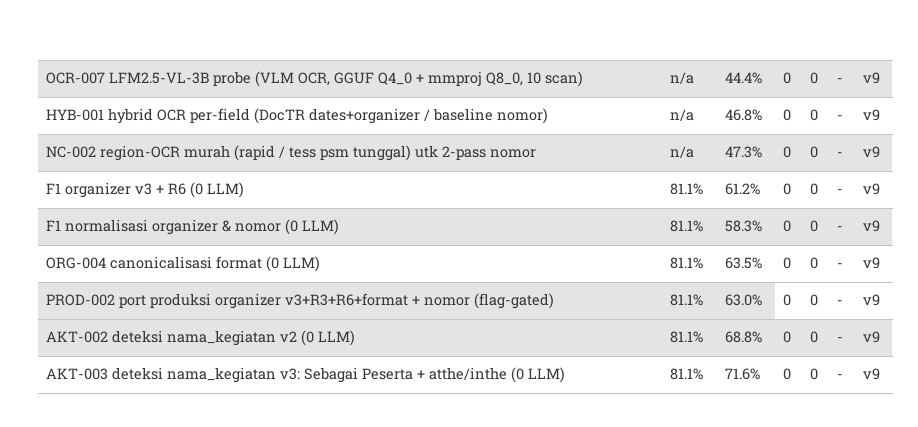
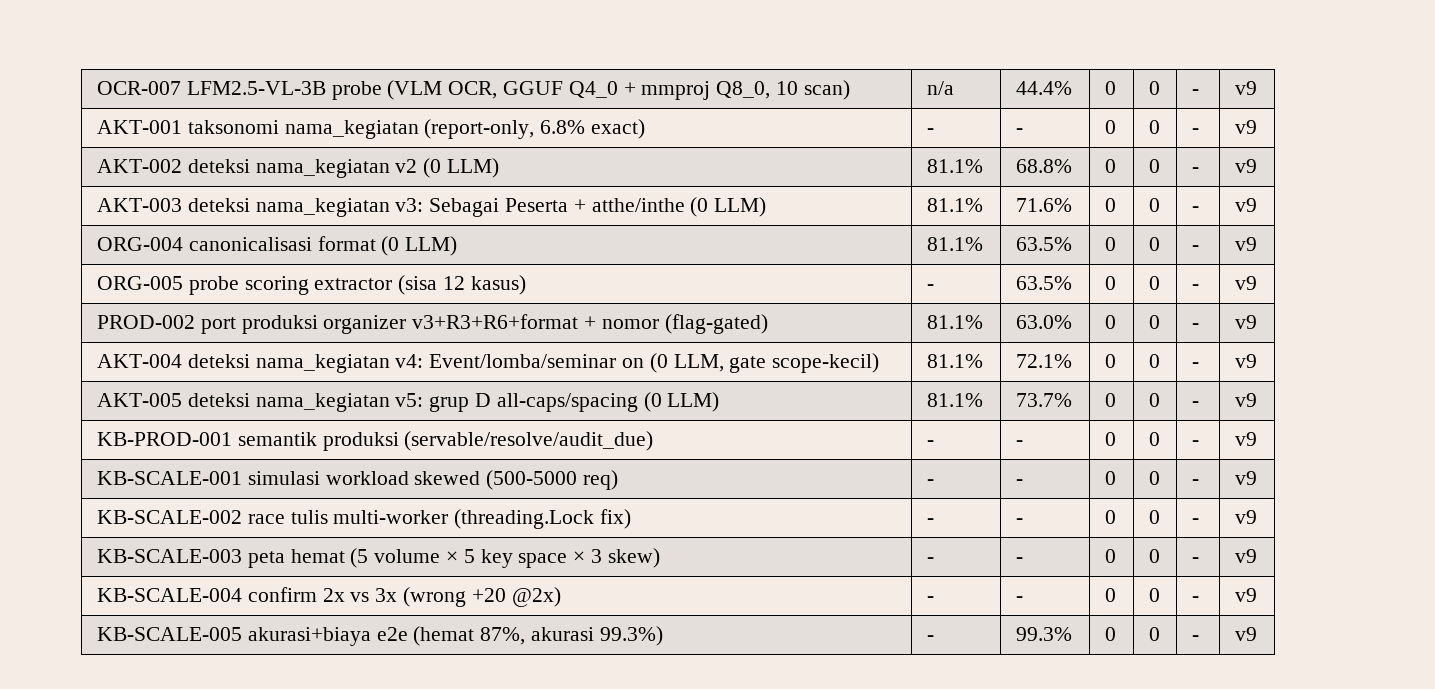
[45,108,548,124] [669,109,694,121] [724,109,762,121] [782,109,791,121] [809,109,818,121] [836,115,843,120] [862,109,880,121] [45,145,536,161] [669,146,694,158] [724,146,762,158] [782,146,791,158] [809,146,818,158] [836,152,843,157] [862,146,880,158] [45,182,244,198] [669,183,703,195] [724,183,760,195] [782,183,791,195] [809,183,818,195] [836,189,843,194] [862,183,880,195] [45,219,339,235] [669,220,703,232] [724,220,762,232] [782,220,791,232] [809,220,818,232] [836,226,843,231] [862,220,880,232] [45,256,320,272] [669,257,703,269] [724,257,762,269] [782,257,791,269] [809,257,818,269] [836,263,843,268] [862,257,880,269] [45,293,554,309] [669,294,703,306] [724,294,762,306] HYB-001 hybrid OCR per-field (DocTR dates+organizer / baseline nomor) | n/a | 46.8% | 0 | 0 | - | v9 // NC-002 region-OCR murah (rapid / tess psm tunggal) utk 2-pass nomor | n/a | 47.3% | 0 | 0 | - | v9 // F1 organizer v3 + R6 (0 LLM) | 81.1% | 61.2% | 0 | 0 | - | v9 // F1 normalisasi organizer & nomor (0 LLM) | 81.1% | 58.3% | 0 | 0 | - | v9 // ORG-004 canonicalisasi format (0 LLM) | 81.1% | 63.5% | 0 | 0 | - | v9 // PROD-002 port produksi organizer v3+R3+R6+format + nomor (flag-gated) | 81.1% | 63.0% -> [96,119,645,139] [926,128,934,134] [1015,128,1023,134] AKT-001 taksonomi nama_kegiatan (report-only, 6.8% exact) | - | -
(880, 374) none -> [96,236,458,256] [926,237,983,251] [1015,237,1072,251] [1104,237,1116,251] [1148,237,1160,251] [1191,245,1199,251] [1234,237,1257,251] [96,275,526,295] [926,284,934,290] [1015,276,1072,290] [1104,276,1116,290] [1148,276,1160,290] [1191,284,1199,290] [1234,276,1257,290] [96,314,768,334] [926,315,983,329] [1015,315,1072,329] [1104,315,1116,329] [1148,315,1160,329] [1191,323,1199,329] [1234,315,1257,329] [96,353,880,373] [926,354,983,368] [1015,354,1072,368] [1104,354,1116,368] [1148,354,1160,368] [1191,362,1199,368] [1234,354,1257,368] [96,392,720,412] [926,393,983,407] [1015,393,1072,407] [1104,393,1116,407] [1148,393,1160,407] [1191,401,1199,407] [1234,393,1257,407] [96,431,654,451] [926,440,934,446] [1015,440,1023,446] [1104,432,1116,446] [1148,432,1160,446] [1191,440,1199,446] [1234,432,1257,446] [96,470,618,490] [926,479,934,485] [1015,479,1023,485] [1104,471,1116,485] [1148,471,1160,485] [1191,479,1199,485] [1234,471,1257,485] [96,509,631,529] [926,518,934,524] [1015,518,1023,524] [1104,510,1116,524] [1148,510,1160,524] [1191,518,1199,524] [1234,510,1257,524] [96,548,660,568] [926,557,934,563] [1015,557,1023,563] [1104,549,1116,563] [1148,549,1160,563] [1191,557,1199,563] [1234,549,1257,563] [96,587,561,607] [926,596,934,602] [1015,596,1023,602] [1104,588,1116,602] [1148,588,1160,602] [1191,596,1199,602] [1234,588,1257,602] [96,626,663,646] [926,635,934,641] [1015,627,1072,641] [1104,627,1116,641] [1148,627,1160,641] [1191,635,1199,641] [1234,627,1257,641] // ORG-004 canonicalisasi format (0 LLM) | 81.1% | 63.5% | 0 | 0 | - | v9 // ORG-005 probe scoring extractor (sisa 12 kasus) | - | 63.5% | 0 | 0 | - | v9 // PROD-002 port produksi organizer v3+R3+R6+format + nomor (flag-gated) | 81.1% | 63.0% | 0 | 0 | - | v9 // AKT-004 deteksi nama_kegiatan v4: Event/lomba/seminar on (0 LLM, gate scope-kecil) | 81.1% | 72.1% | 0 | 0 | - | v9 // AKT-005 deteksi nama_kegiatan v5: grup D all-caps/spacing (0 LLM) | 81.1% | 73.7% | 0 | 0 | - | v9 // KB-PROD-001 semantik produksi (servable/resolve/audit_due) | - | - | 0 | 0 | - | v9 // KB-SCALE-001 simulasi workload skewed (500-5000 req) | - | - | 0 | 0 | - | v9 // KB-SCALE-002 race tulis multi-worker (threading.Lock fix) | - | - | 0 | 0 | - | v9 // KB-SCALE-003 peta hemat (5 volume × 5 key space × 3 skew) | - | - | 0 | 0 | - | v9 // KB-SCALE-004 confirm 2x vs 3x (wrong +20 @2x) | - | - | 0 | 0 | - | v9 // KB-SCALE-005 akurasi+biaya e2e (hemat 87%, akurasi 99.3%) | - | 99.3% | 0 | 0 | - | v9

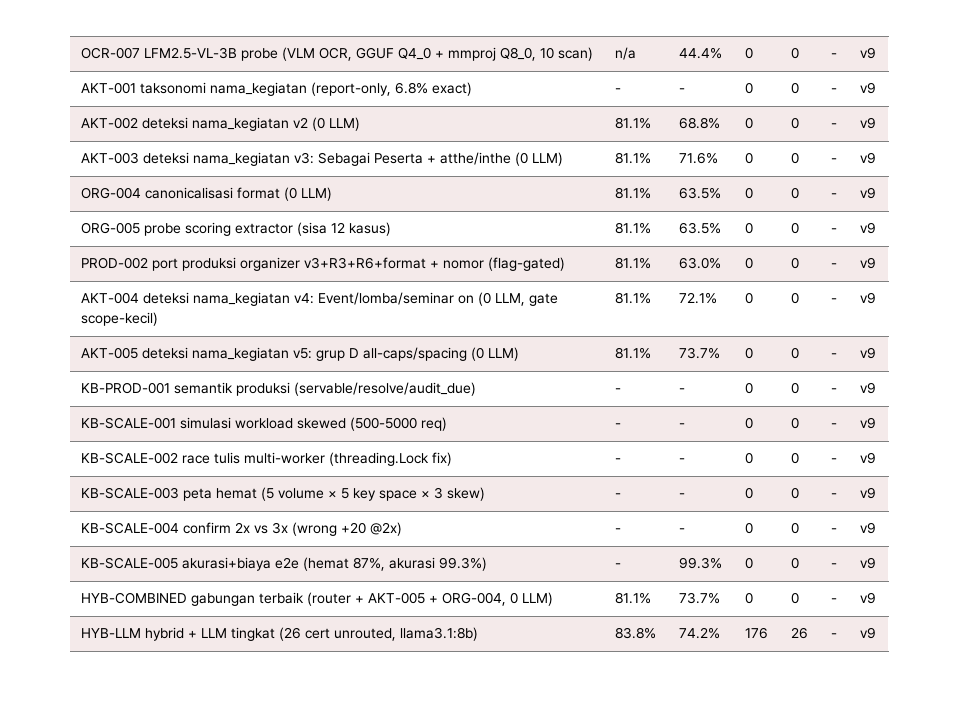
[926,284,934,290] - -> [615,222,652,234] 81.1%
(1257, 634) none -> [81,592,554,606] [615,592,652,604] [679,592,721,604] [745,592,754,604] [791,592,800,604] [831,598,838,603] [860,592,877,604] [81,627,479,641] [615,627,657,639] [679,627,721,639] [745,627,769,639] [791,627,809,639] [831,633,838,638] [860,627,877,639] // HYB-COMBINED gabungan terbaik (router + AKT-005 + ORG-004, 0 LLM) | 81.1% | 73.7% | 0 | 0 | - | v9 // HYB-LLM hybrid + LLM tingkat (26 cert unrouted, llama3.1:8b) | 83.8% | 74.2% | 176 | 26 | - | v9

